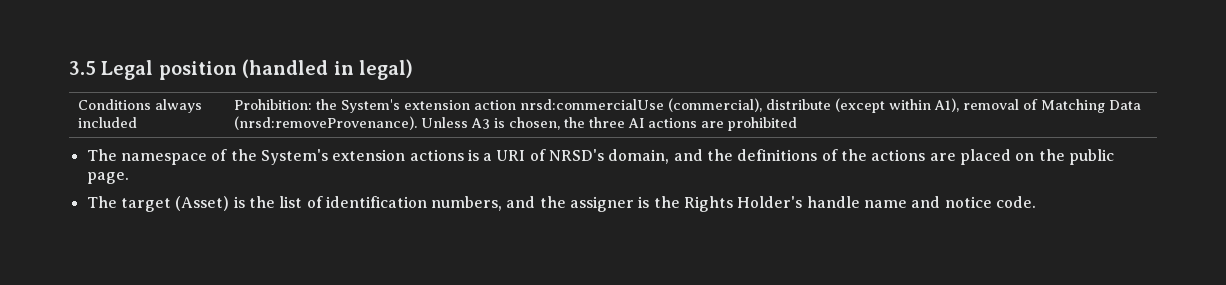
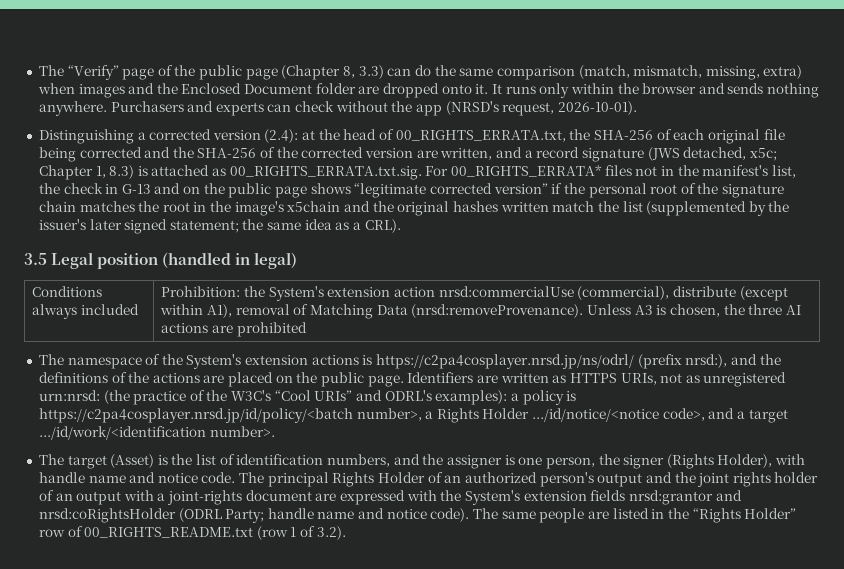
(69, 68) none -> [38,65,803,80] [37,83,820,98] [38,101,637,116] [38,129,785,144] [38,147,777,162] [38,165,796,180] [38,183,785,198] [38,201,790,216] [38,219,401,234] The “Verify” page of the public page (Chapter 8, 3.3) can do the same comparison (match, mismatch, missing, extra) when images and the Enclosed Document folder are dropped onto it. It runs only within the browser and sends nothing anywhere. Purchasers and experts can check without the app (NRSD's request, 2026-10-01). // Distinguishing a corrected version (2.4): at the head of 00_RIGHTS_ERRATA.txt, the SHA-256 of each original file being corrected and the SHA-256 of the corrected version are written, and a record signature (JWS detached, x5c; Chapter 1, 8.3) is attached as 00_RIGHTS_ERRATA.txt.sig. For 00_RIGHTS_ERRATA* files not in the manifest's list, the check in G-13 and on the public page shows “legitimate corrected version” if the personal root of the signature chain matches the root in the image's x5chain and the original hashes written match the list (supplemented by the issuer's later signed statement; the same idea as a CRL). //
[483,149,670,164] a URI of NRSD's domain, -> [376,354,728,369] https://c2pa4cosplayer.nrsd.jp/ns/odrl/ (prefix nrsd:),
(129, 178) none -> [407,372,787,387] [38,390,577,405] [38,408,788,423] [38,426,275,440] Identifiers are written as HTTPS URIs, not as unregistered urn:nrsd: (the practice of the W3C's “Cool URIs” and ODRL's examples): a policy is https://c2pa4cosplayer.nrsd.jp/id/policy/<batch number>, a Rights Holder .../id/notice/<notice code>, and a target .../id/work/<identification number>.
[653,196,803,212] the Rights Holder's -> [518,454,806,469] one person, the signer (Rights Holder), with
(1037, 202) none -> [239,472,819,487] [38,490,742,505] [38,508,797,523] [38,526,346,540] The principal Rights Holder of an authorized person's output and the joint rights holder of an output with a joint-rights document are expressed with the System's extension fields nrsd:grantor and nrsd:coRightsHolder (ODRL Party; handle name and notice code). The same people are listed in the “Rights Holder” row of 00_RIGHTS_README.txt (row 1 of 3.2).

